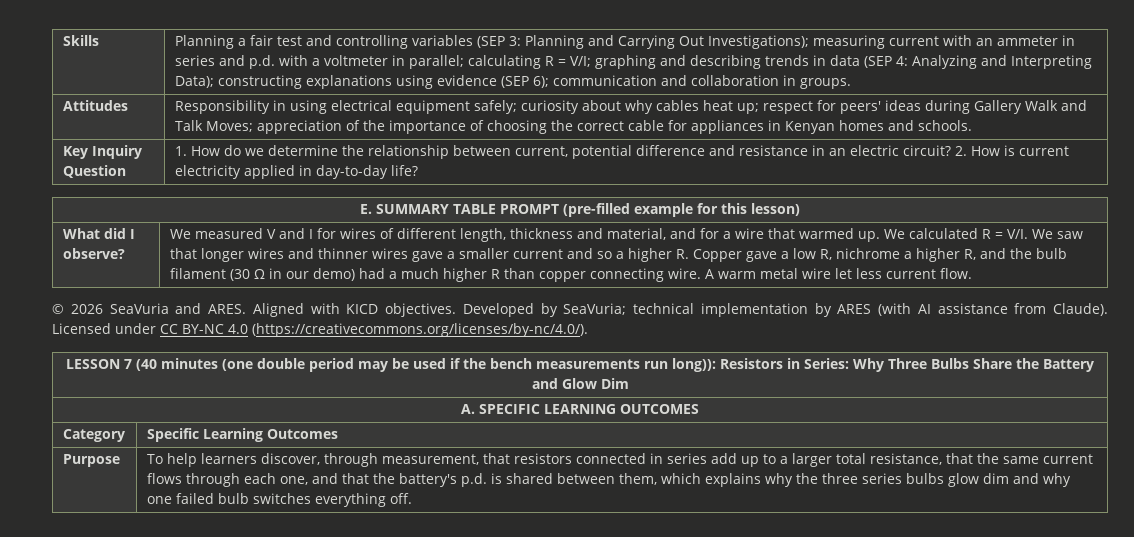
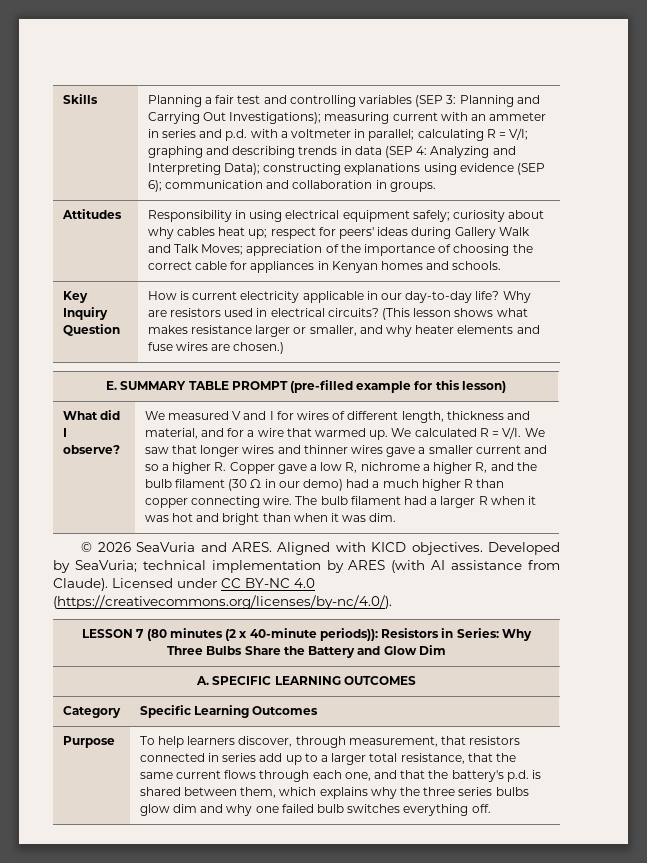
[174,145,967,159] 1. How do we determine the relationship between current, potential difference and resistance in an electric circuit? 2. -> (120, 330) none
[243,165,312,179] applied in -> [302,291,403,303] applicable in our
(418, 170) none -> [502,291,531,303] [147,308,528,320] [147,325,540,337] [147,342,285,354] Why are resistors used in electrical circuits? (This lesson shows what makes resistance larger or smaller, and why heater elements and fuse wires are chosen.)
[704,268,972,279] A warm metal wire let less current flow. -> [295,496,537,508] [144,513,397,525] The bulb filament had a larger R when it was hot and bright than when it was dim.
[136,358,716,372] (40 minutes (one double period may be used if the bench measurements run long)): -> [146,628,378,641] (80 minutes (2 x 40-minute periods)):

